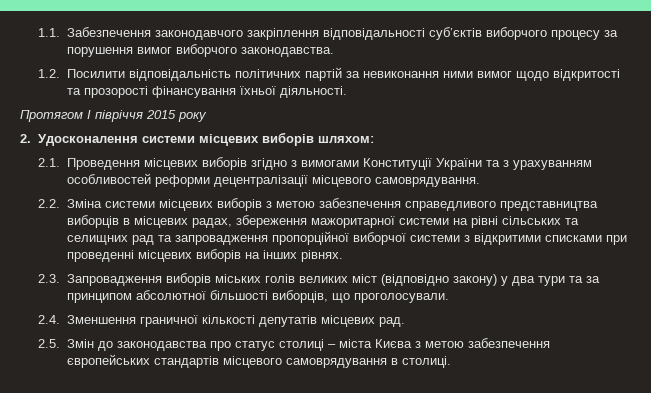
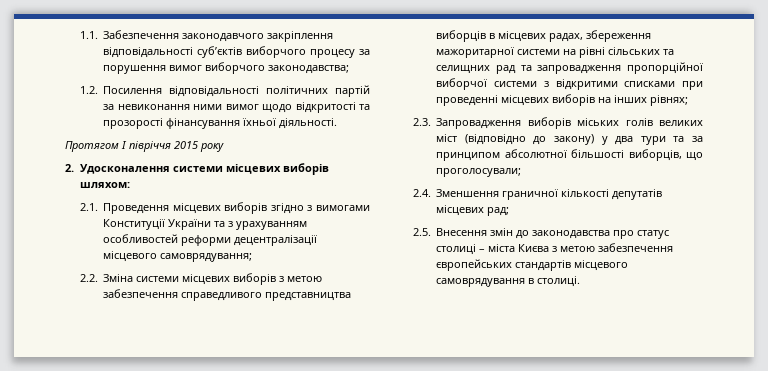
[240,47,334,57] законодавства. -> [268,65,350,74] законодавства;
[66,69,231,81] Посилити відповідальність -> [103,86,260,97] Посилення відповідальності
[374,177,480,187] самоврядування. -> [160,253,253,262] самоврядування;
[300,250,343,262] рівнях. -> [650,95,689,106] рівнях;
(449, 280) none -> [533,136,547,145] до
[353,293,449,303] проголосували. -> [436,168,522,177] проголосували;
[378,317,405,327] рад. -> [487,207,510,216] рад;
[66,339,94,348] Змін -> [436,228,514,236] Внесення змін

